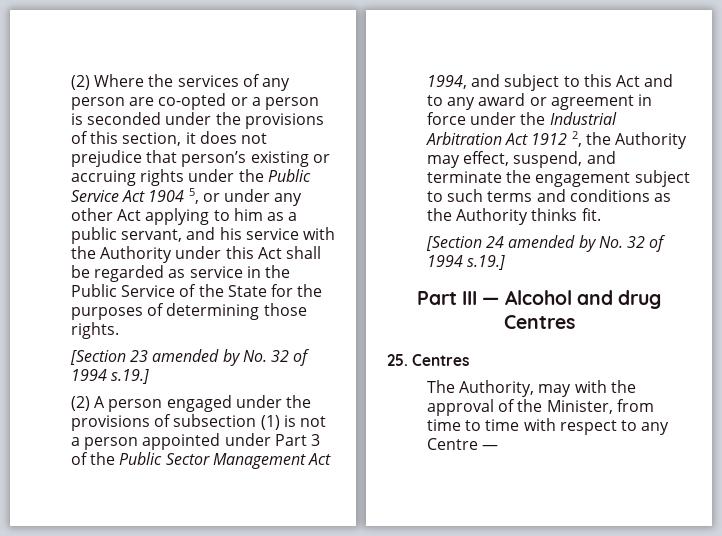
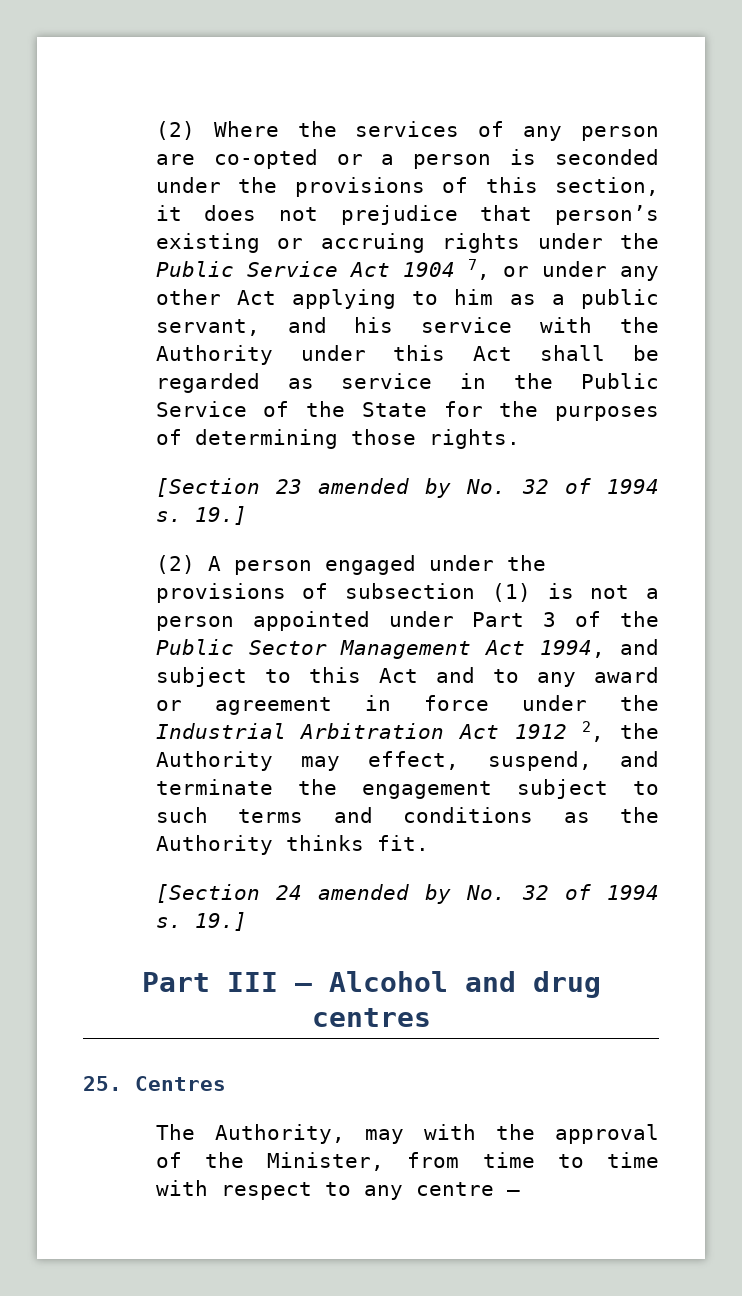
[188,188,199,204] 5, -> [467,259,490,280] 7,
[111,369,150,384] s.19.] -> [155,506,247,525] s. 19.]
[467,255,506,270] s.19.] -> [155,912,247,931] s. 19.]
[503,315,575,329] Centres -> [311,1008,431,1027] centres
[427,438,479,450] Centre -> [415,1182,494,1196] centre

